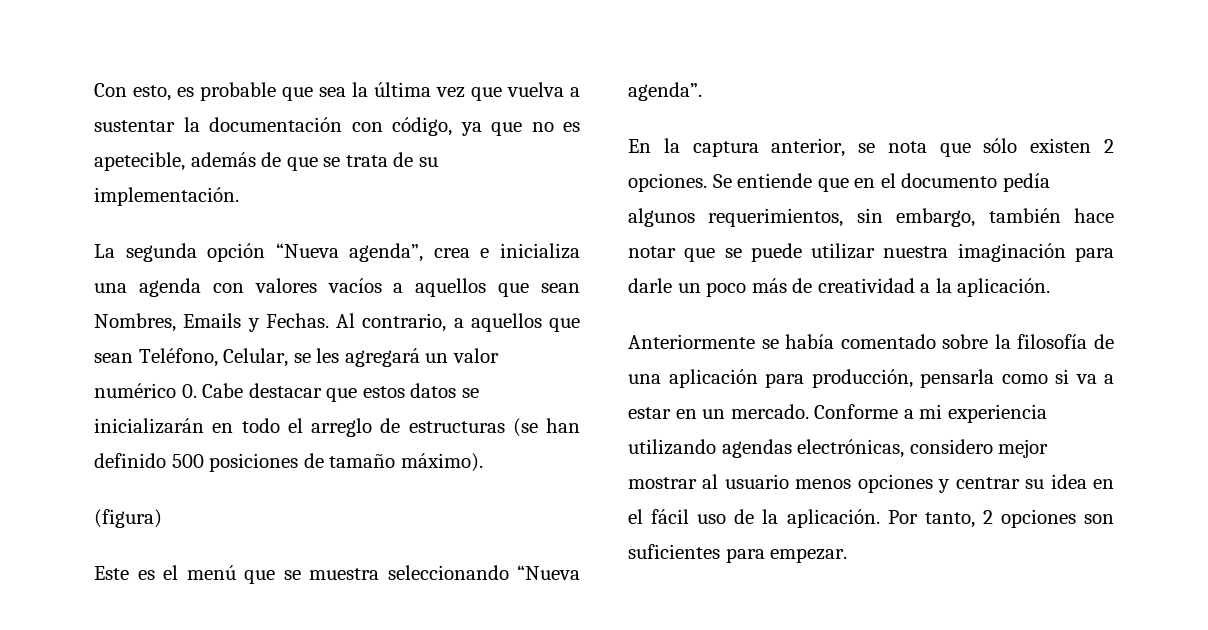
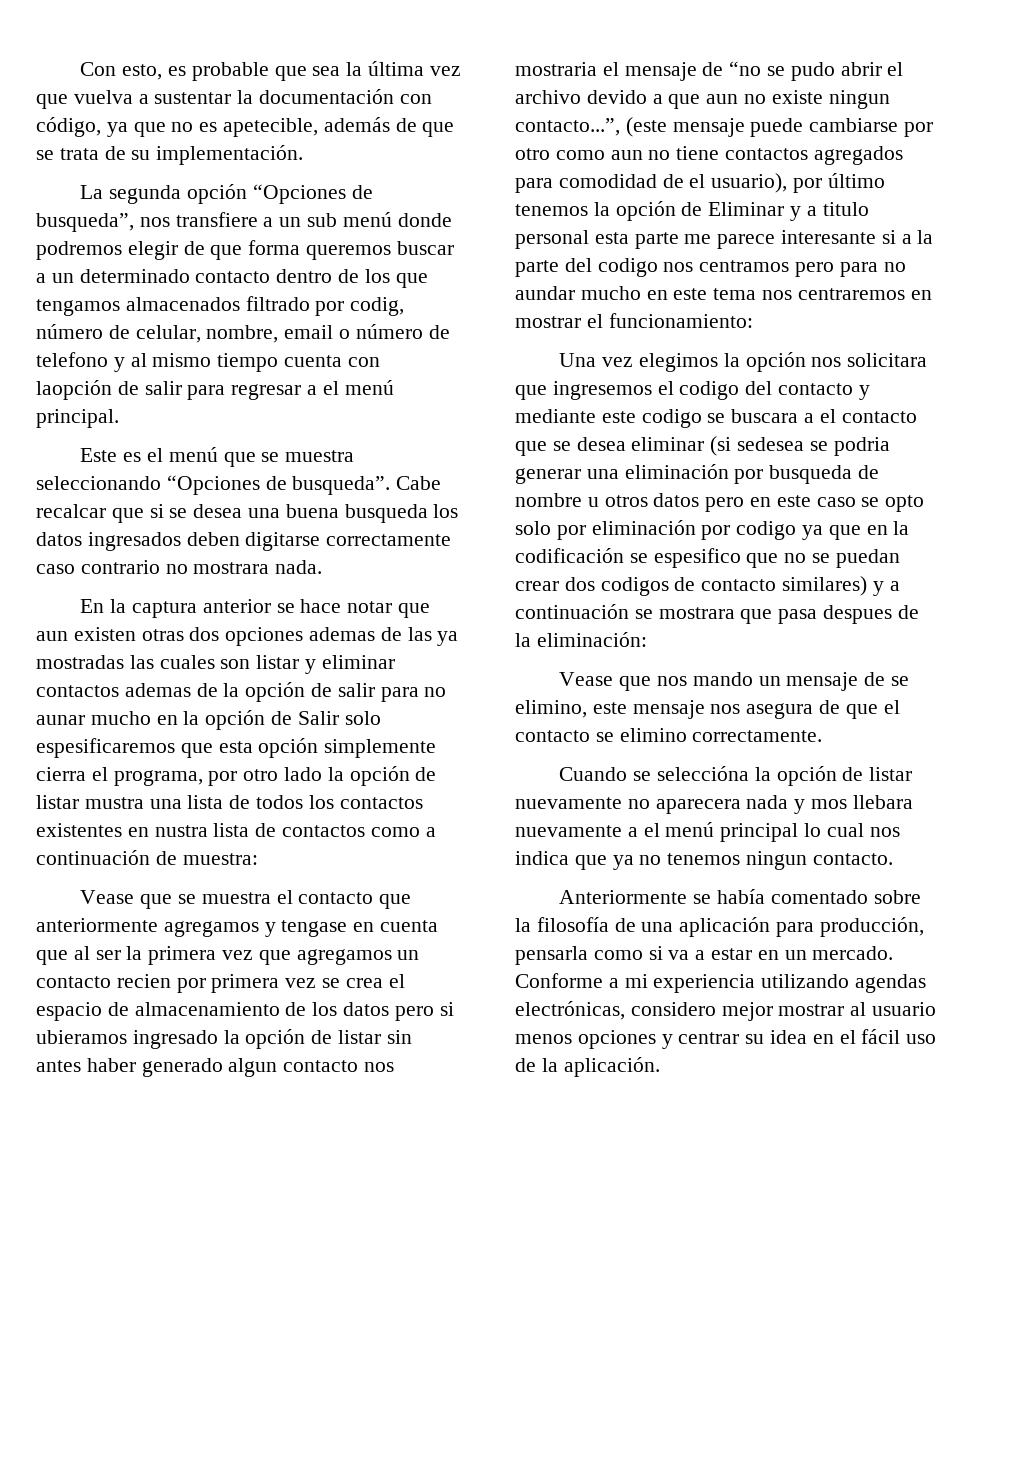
[275,243,580,262] [94,278,580,297] [94,313,580,332] [94,348,499,367] [94,383,479,402] [94,418,580,437] [94,453,483,472] [94,509,162,528] “Nueva agenda”, crea e inicializa una agenda con valores vacíos a aquellos que sean Nombres, Emails y Fechas. Al contrario, a aquellos que sean Teléfono, Celular, se les agregará un valor numérico 0. Cabe destacar que estos datos se inicializarán en todo el arreglo de estructuras (se han definido 500 posiciones de tamaño máximo). // (figura) -> [252,184,373,204] [36,212,452,232] [36,240,454,260] [36,269,428,288] [36,296,405,316] [36,324,450,343] [36,352,380,372] [36,380,394,400] [36,409,119,428] “Opciones de busqueda”, nos transfiere a un sub menú donde podremos elegir de que forma queremos buscar a un determinado contacto dentro de los que tengamos almacenados filtrado por codig, número de celular, nombre, email o número de telefono y al mismo tiempo cuenta con laopción de salir para regresar a el menú principal.
[517,565,580,580] [628,82,702,101] [628,138,1114,157] [628,173,1050,192] [628,208,1114,227] [628,243,1114,262] [628,278,1051,297] “Nueva agenda”. // En la captura anterior, se nota que sólo existen 2 opciones. Se entiende que en el documento pedía algunos requerimientos, sin embargo, también hace notar que se puede utilizar nuestra imaginación para darle un poco más de creatividad a la aplicación. -> [166,475,442,495] [36,504,459,523] [36,532,452,551] [36,560,323,574] [80,599,431,618] [36,627,459,646] [36,655,395,674] [36,682,447,702] [36,710,381,730] [36,738,437,758] [36,766,437,786] [36,795,423,809] [36,823,436,837] [36,850,258,865] [80,890,412,909] [36,918,439,937] [36,946,420,965] [36,974,405,993] [36,1002,454,1021] [36,1029,412,1049] [36,1058,395,1077] [515,61,904,81] [515,90,890,109] [515,117,934,137] [515,146,903,165] [515,173,885,193] [515,201,869,221] [515,230,934,249] [515,258,906,277] [515,286,932,300] [515,313,753,328] [559,352,928,372] [515,381,870,400] [515,409,917,428] [515,436,890,456] [515,464,880,484] [515,493,925,512] [515,520,910,540] [515,548,900,568] [515,576,900,596] [515,604,919,624] [515,632,647,647] [559,672,910,691] [515,700,900,719] [515,728,823,742] [559,766,913,786] [515,795,913,814] [515,822,900,842] [515,851,893,870] “Opciones de busqueda”. Cabe recalcar que si se desea una buena busqueda los datos ingresados deben digitarse correctamente caso contrario no mostrara nada. // En la captura anterior se hace notar que aun existen otras dos opciones ademas de las ya mostradas las cuales son listar y eliminar contactos ademas de la opción de salir para no aunar mucho en la opción de Salir solo espesificaremos que esta opción simplemente cierra el programa, por otro lado la opción de listar mustra una lista de todos los contactos existentes en nustra lista de contactos como a continuación de muestra: // Vease que se muestra el contacto que anteriormente agregamos y tengase en cuenta que al ser la primera vez que agregamos un contacto recien por primera vez se crea el espacio de almacenamiento de los datos pero si ubieramos ingresado la opción de listar sin antes haber generado algun contacto nos mostraria el mensaje de “no se pudo abrir el archivo devido a que aun no existe ningun contacto...”, (este mensaje puede cambiarse por otro como aun no tiene contactos agregados para comodidad de el usuario), por último tenemos la opción de Eliminar y a titulo personal esta parte me parece interesante si a la parte del codigo nos centramos pero para no aundar mucho en este tema nos centraremos en mostrar el funcionamiento: // Una vez elegimos la opción nos solicitara que ingresemos el codigo del contacto y mediante este codigo se buscara a el contacto que se desea eliminar (si sedesea se podria generar una eliminación por busqueda de nombre u otros datos pero en este caso se opto solo por eliminación por codigo ya que en la codificación se espesifico que no se puedan crear dos codigos de contacto similares) y a continuación se mostrara que pasa despues de la eliminación: // Vease que nos mando un mensaje de se elimino, este mensaje nos asegura de que el contacto se elimino correctamente. // Cuando se seleccióna la opción de listar nuevamente no aparecera nada y mos llebara nuevamente a el menú principal lo cual nos indica que ya no tenemos ningun contacto.
[887,509,1114,528] [628,544,848,563] Por tanto, 2 opciones son suficientes para empezar. -> (660, 1067) none

